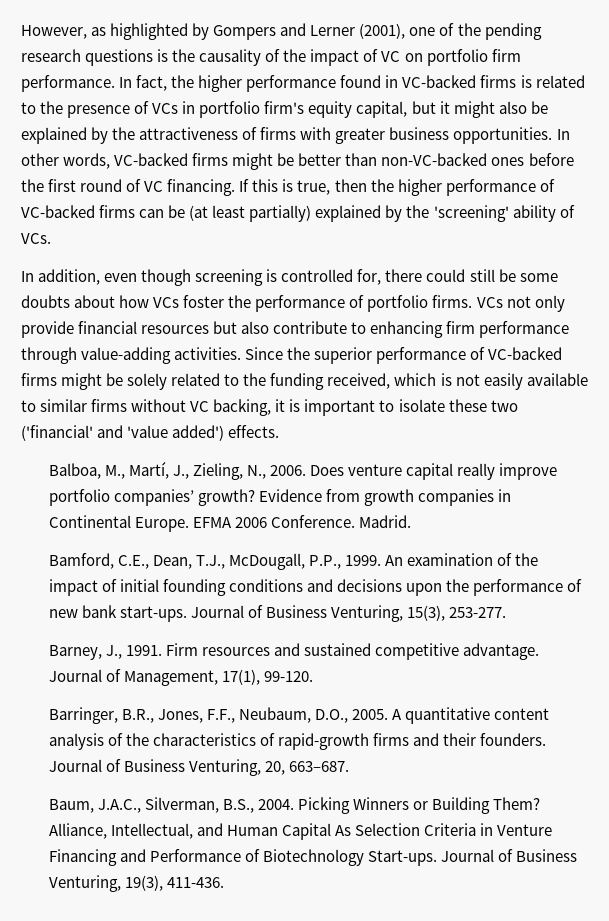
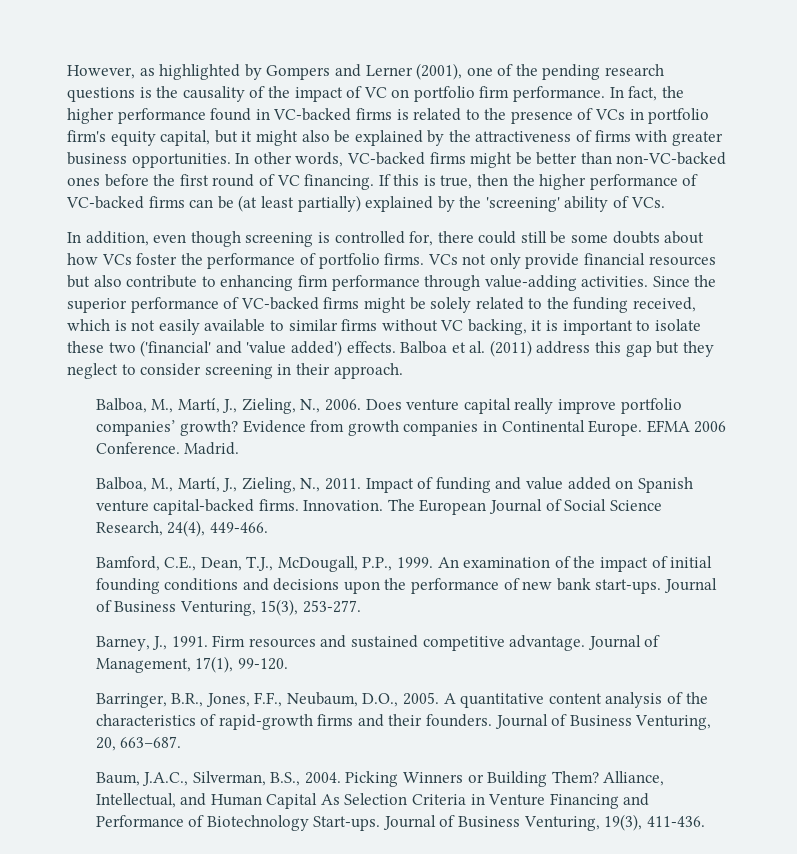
(280, 431) none -> [400,340,714,357] [67,363,403,379] Balboa et al. (2011) address this gap but they neglect to consider screening in their approach.
(411, 521) none -> [95,477,693,493] [95,499,662,515] [95,520,268,537] // Balboa, M., Martí, J., Zieling, N., 2011. Impact of funding and value added on Spanish venture capital-backed firms. Innovation. The European Journal of Social Science Research, 24(4), 449-466.

